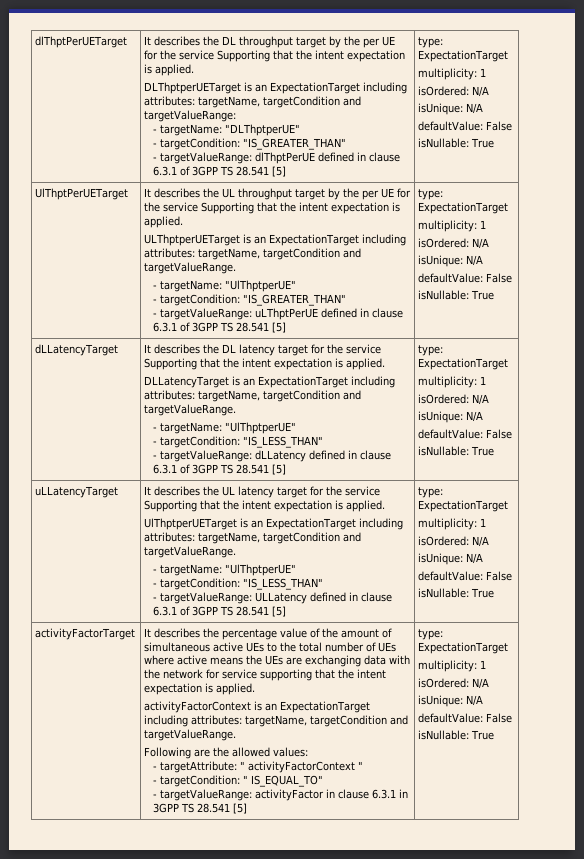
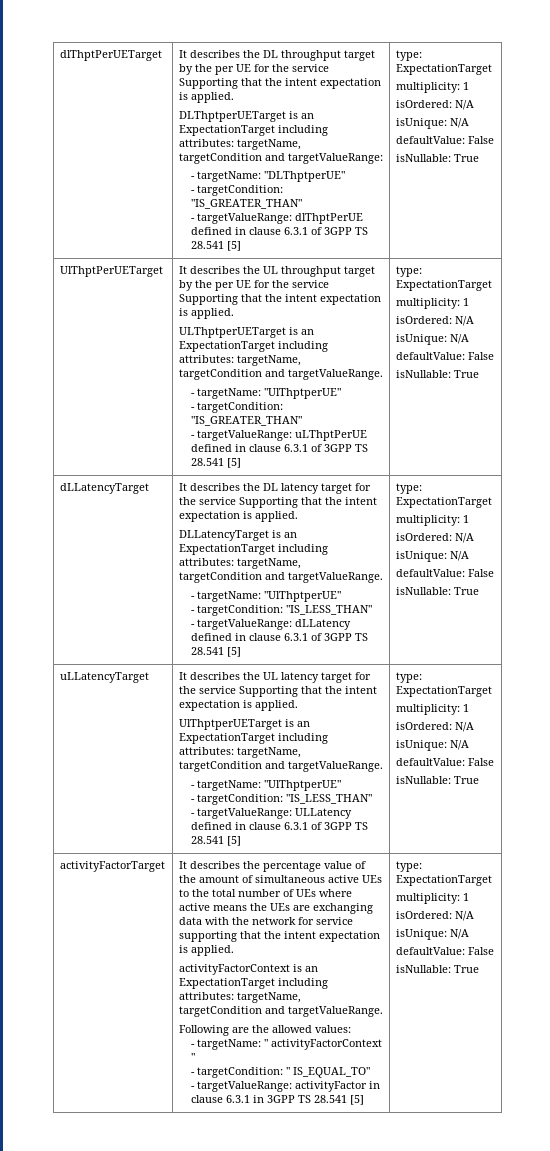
[160,761,238,773] targetAttribute: -> [197,1039,262,1050] targetName:

